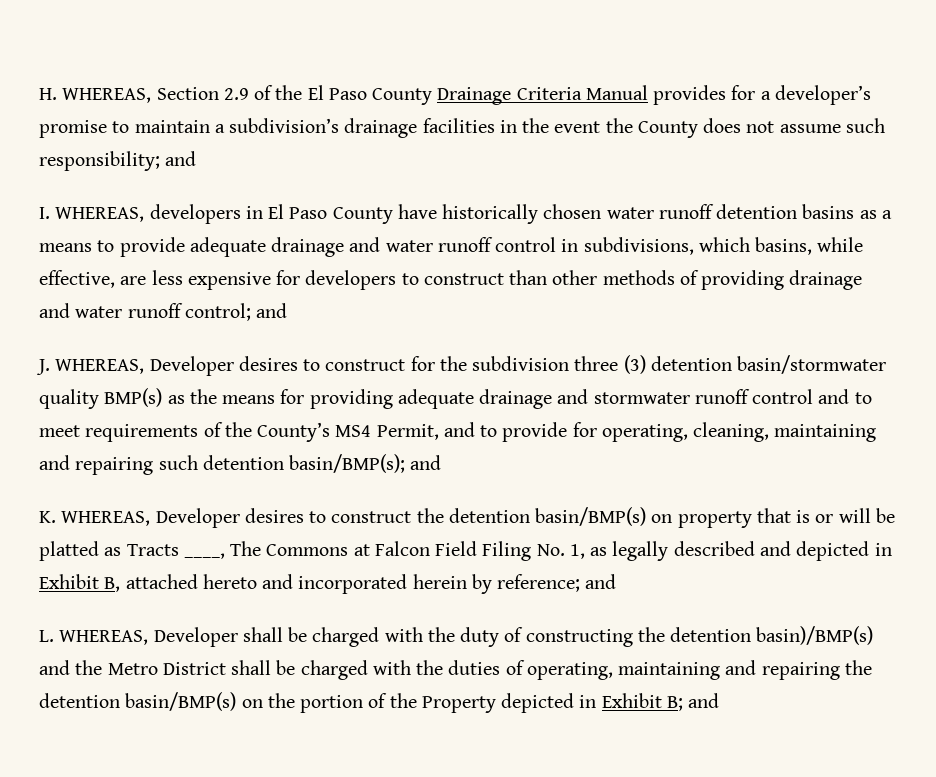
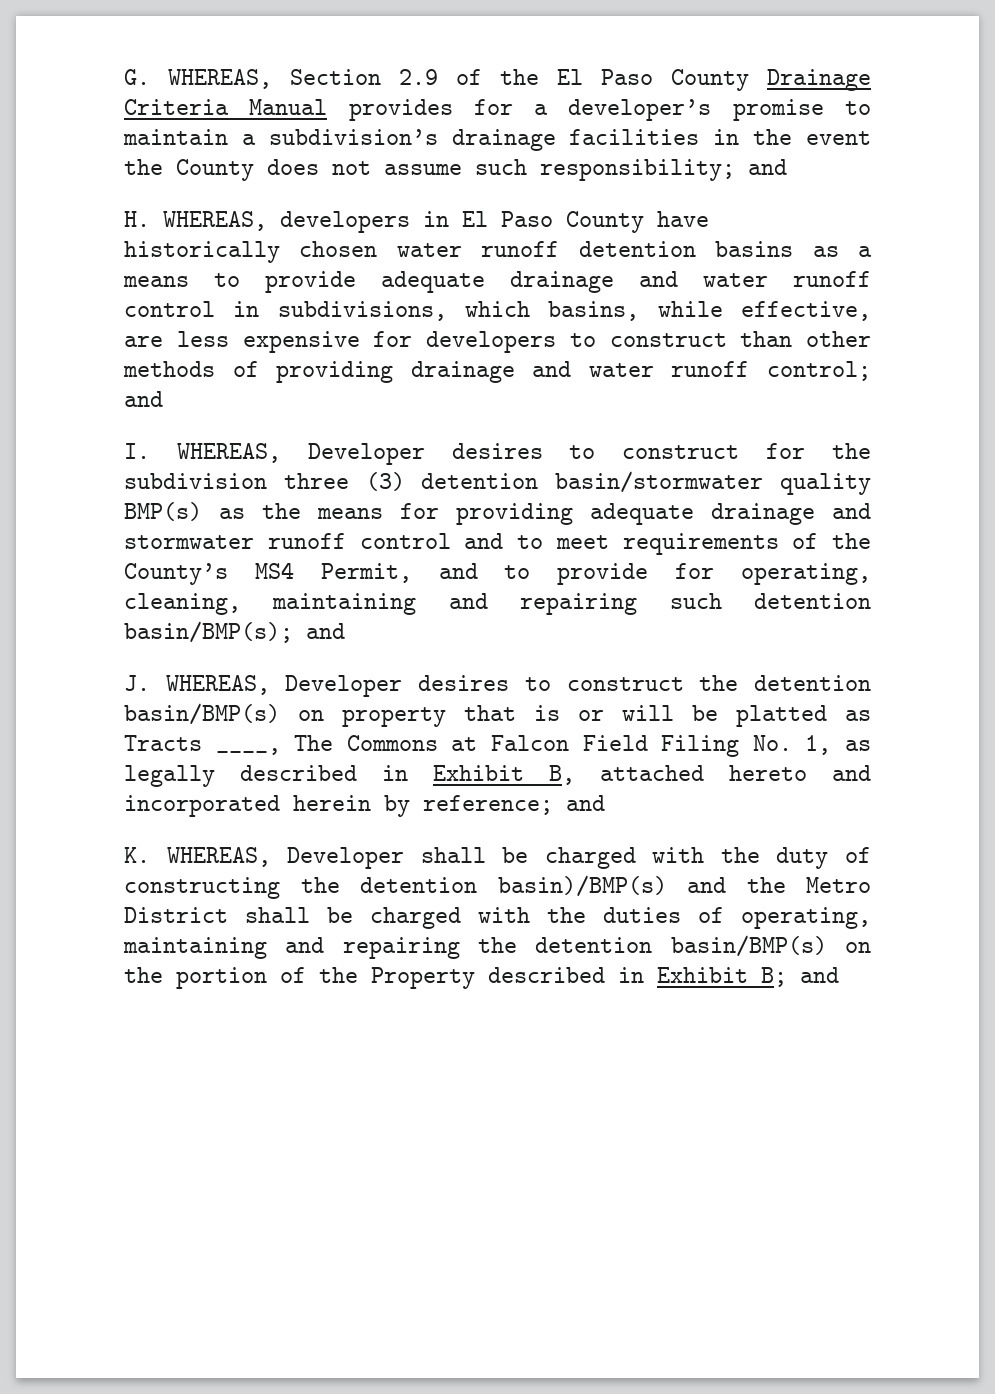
[39,88,57,100] H. -> [124,69,150,85] G.
[39,207,50,219] I. -> [124,211,150,227] H.
[36,359,50,375] J. -> [124,443,150,459] I.
[39,511,56,523] K. -> [124,675,150,691] J.
[759,541,870,561] and depicted -> (357, 773) none
[39,630,54,642] L. -> [124,847,150,863] K.
[501,693,575,713] depicted -> [488,967,605,983] described

